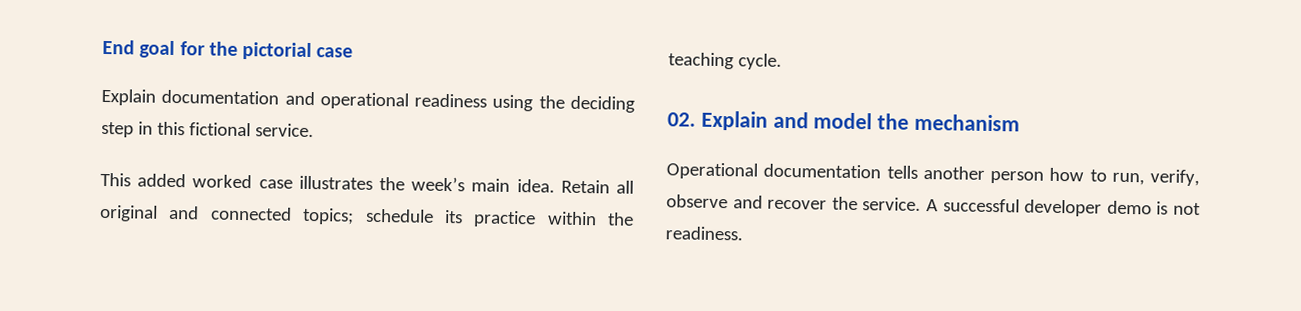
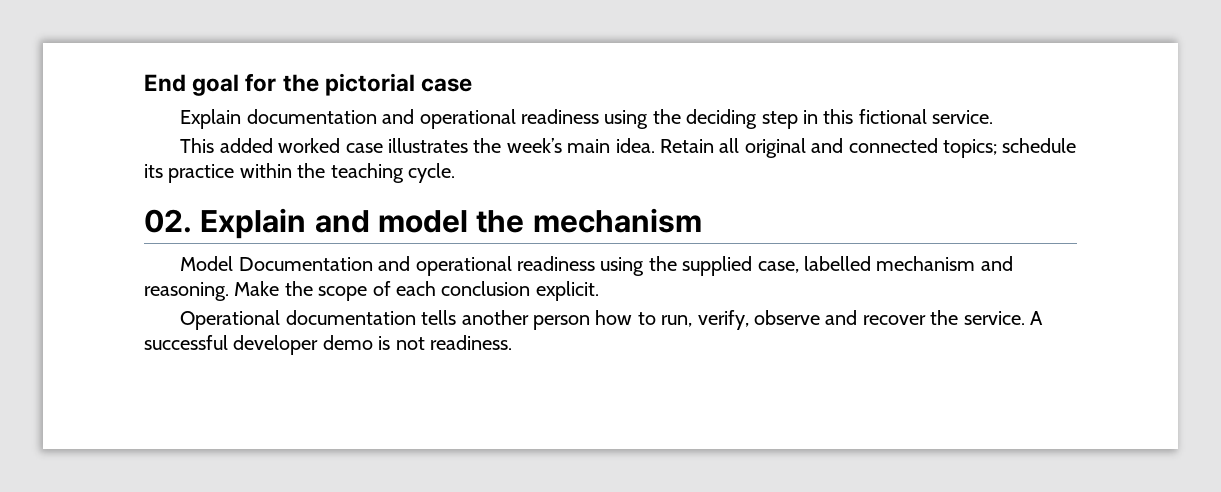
(1021, 122) none -> [180,256,1013,276] [144,281,599,301] // Model Documentation and operational readiness using the supplied case, labelled mechanism and reasoning. Make the scope of each conclusion explicit.

